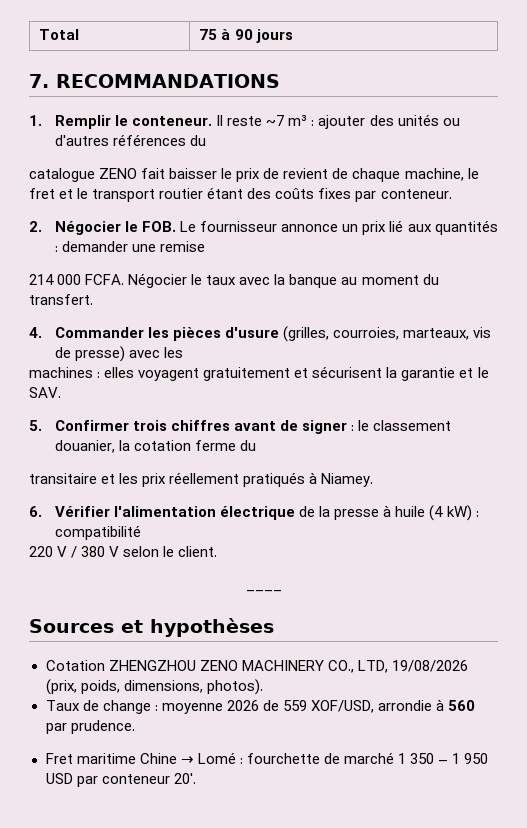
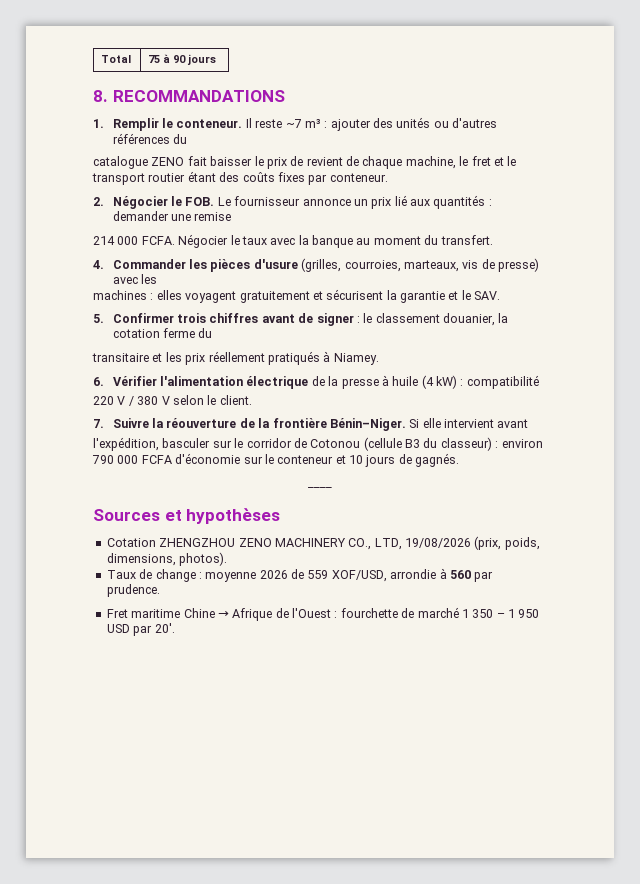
[29,74,49,88] 7. -> [93,90,108,102] 8.
(218, 551) none -> [93,418,529,431] [93,437,543,451] [92,453,460,467] // 7. Suivre la réouverture de la frontière Bénin–Niger. Si elle intervient avant // l'expédition, basculer sur le corridor de Cotonou (cellule B3 du classeur) : environ 790 000 FCFA d'économie sur le conteneur et 10 jours de gagnés.
[197,752,236,764] Lomé -> [232,608,331,621] Afrique de l'Ouest
[101,774,170,784] conteneur -> (153, 630) none

